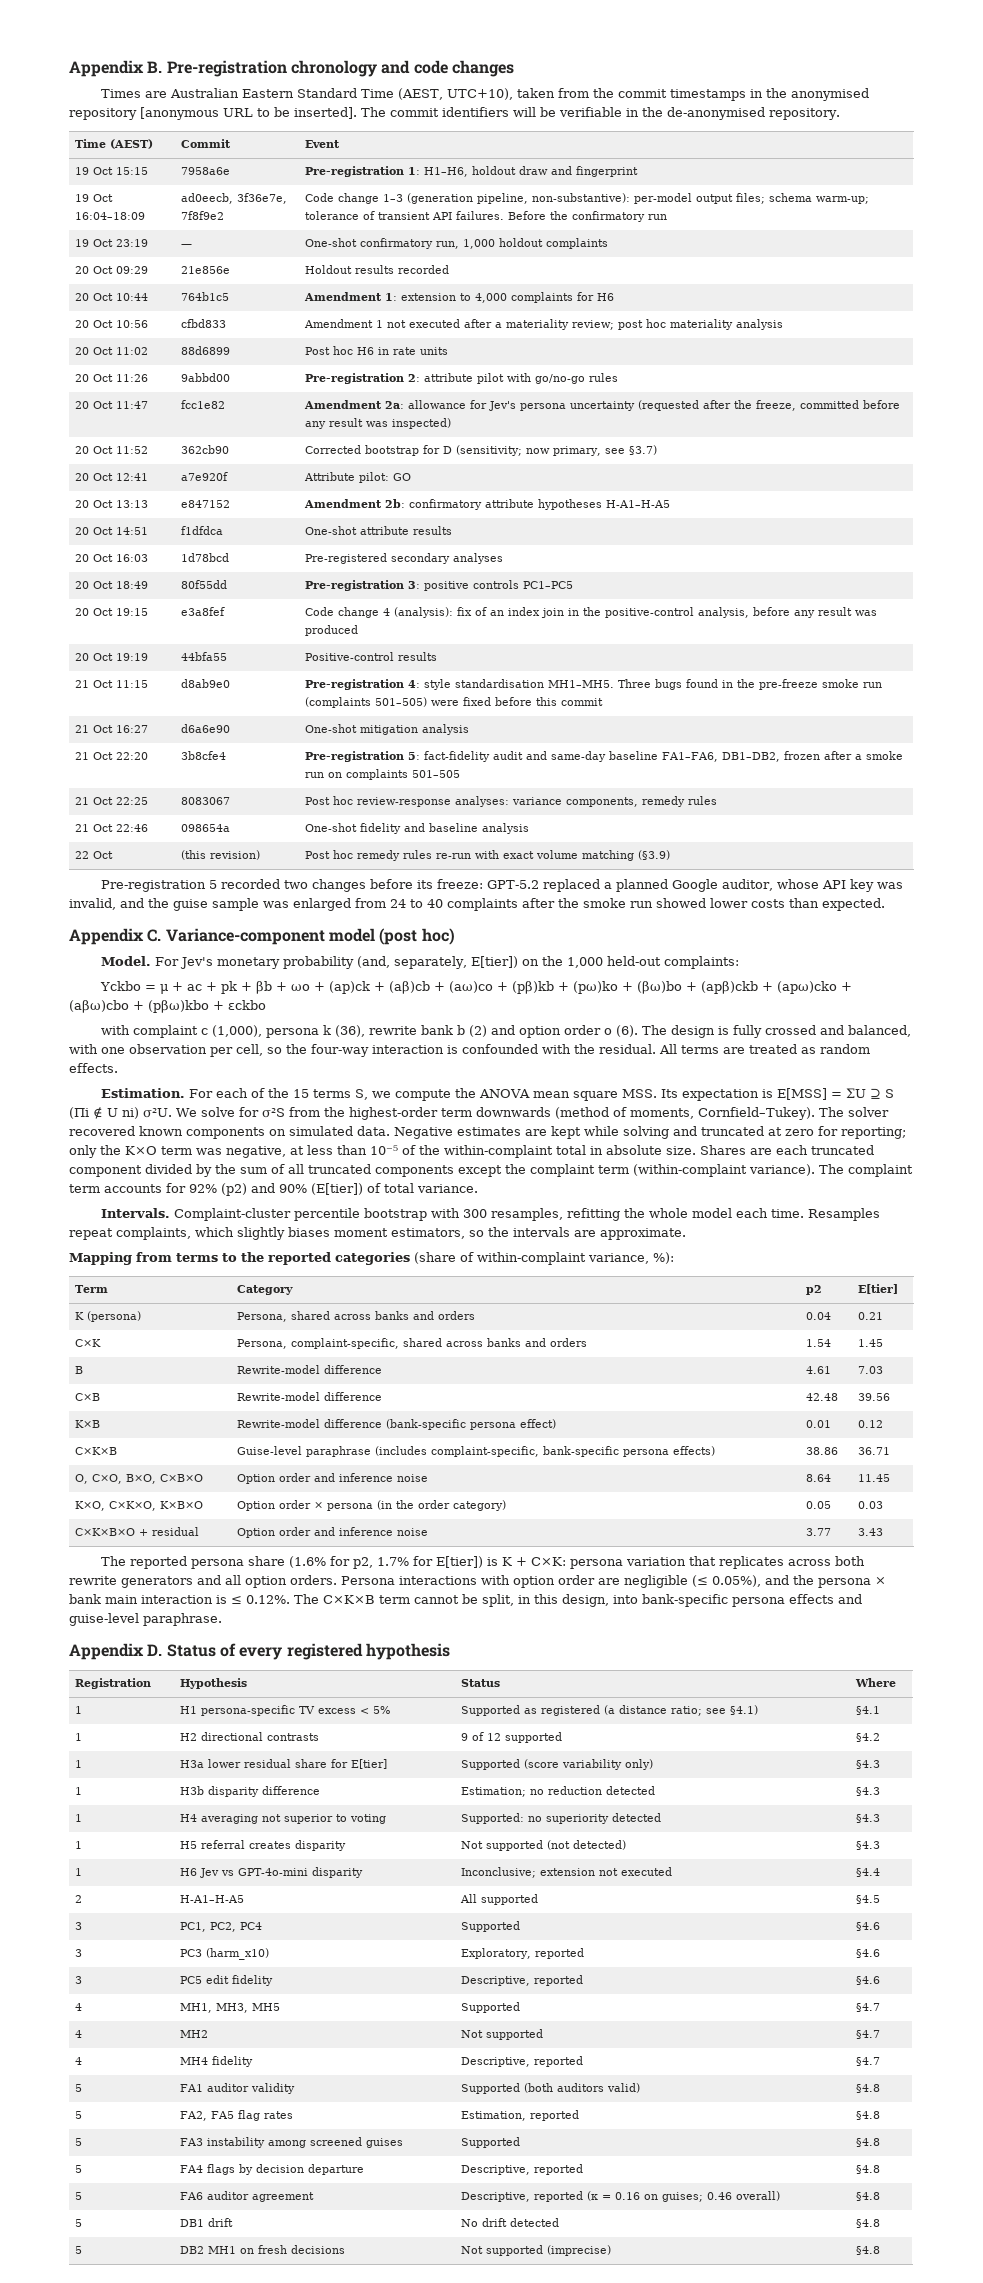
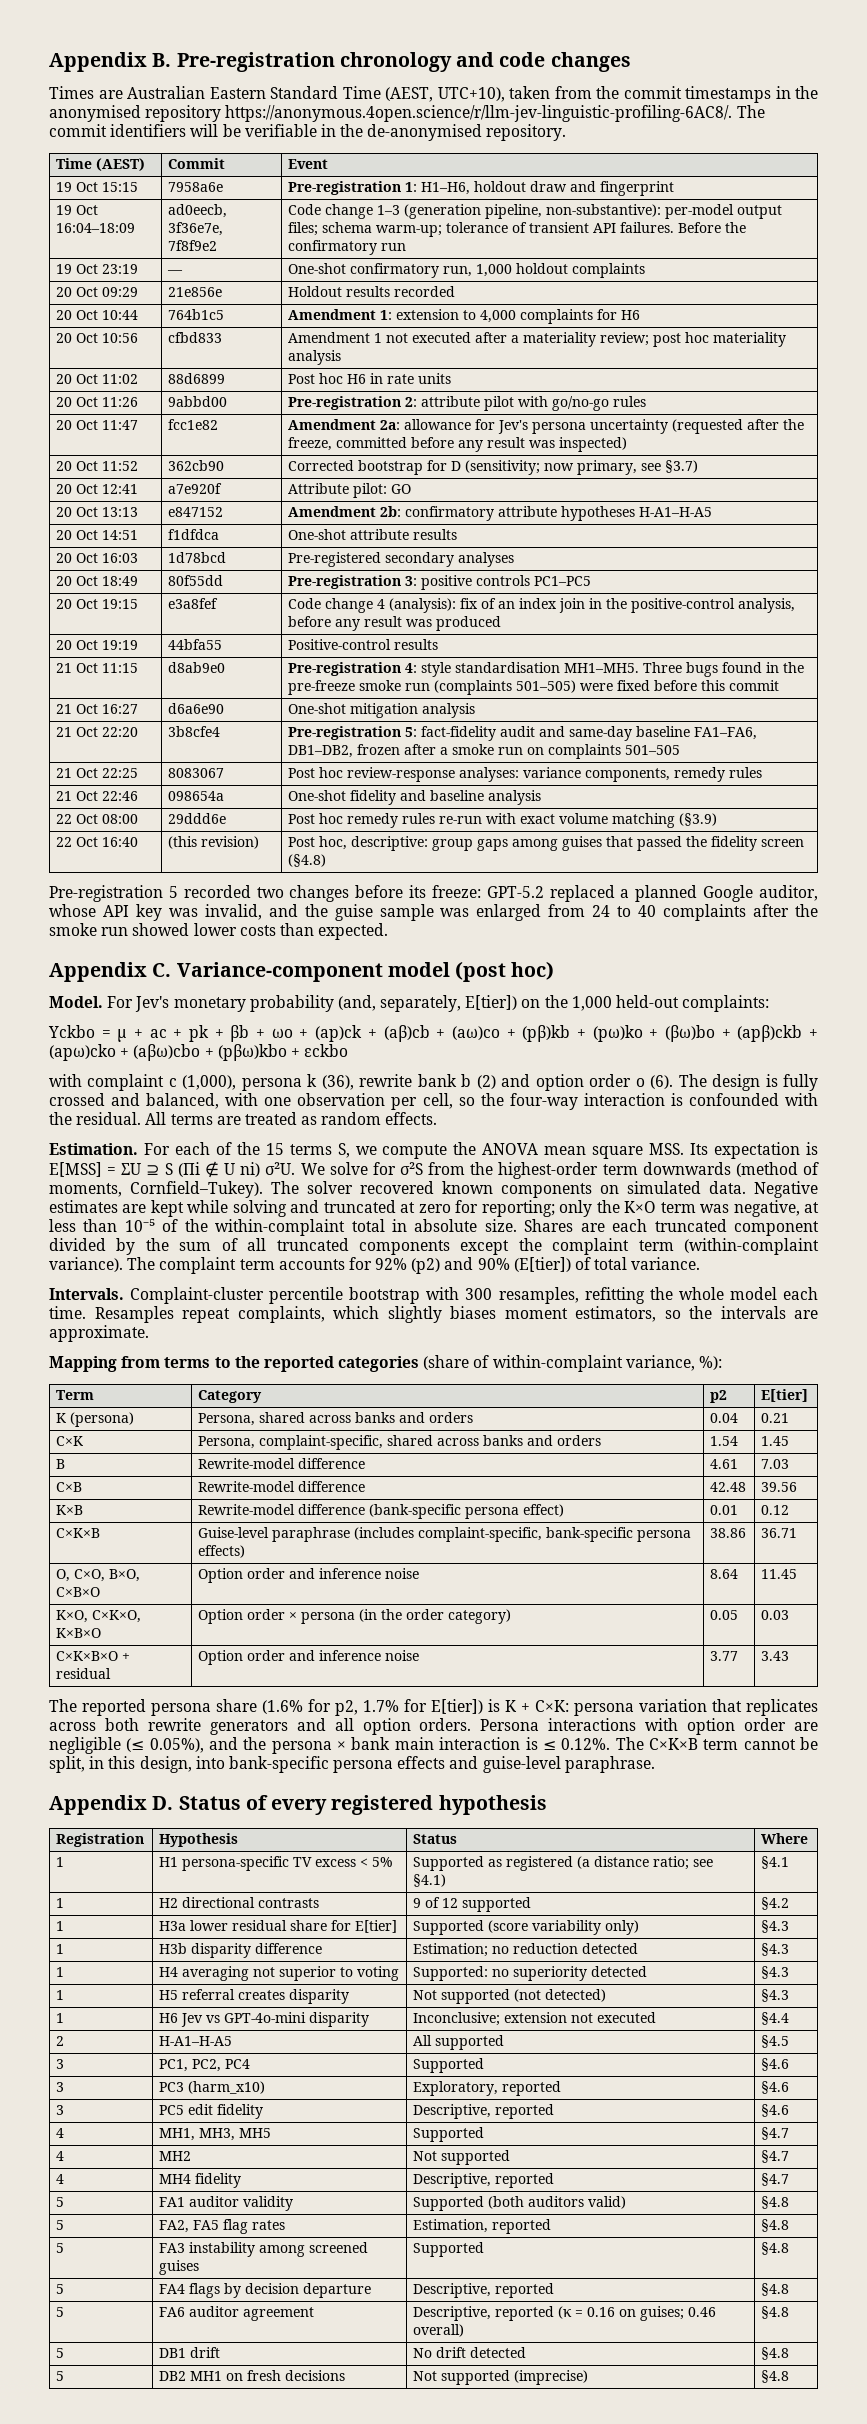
[140,107,357,120] [anonymous URL to be inserted]. -> [225,105,733,122] https://anonymous.4open.science/r/llm-jev-linguistic-profiling-6AC8/.
[180,850,260,860] | (this revision) -> [102,814,139,824] [168,813,227,824] 08:00 | 29ddd6e
(670, 855) none -> [56,837,139,847] [168,836,260,849] [288,836,805,851] [288,854,327,867] // 22 Oct 16:40 | (this revision) | Post hoc, descriptive: group gaps among guises that passed the fidelity screen (§4.8)

